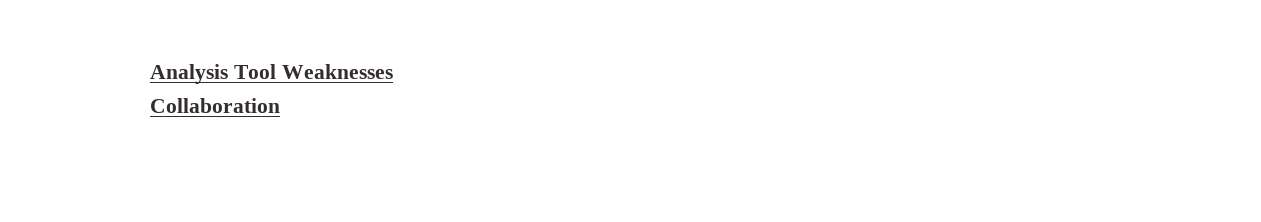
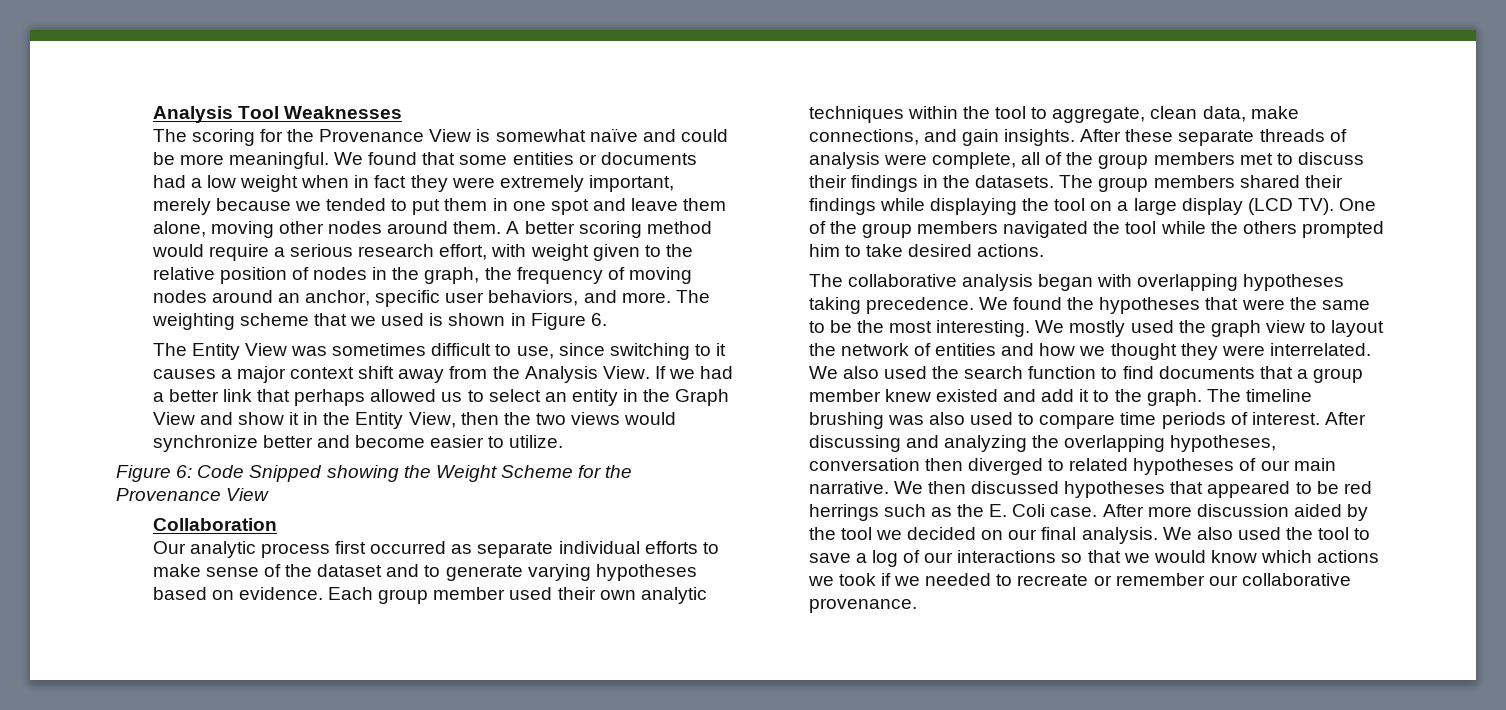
[150,98,281,113] Collaboration -> [152,128,728,146] [152,152,697,169] [152,175,674,192] [152,198,727,215] [152,221,712,238] [151,244,693,261] [152,267,692,284] [152,290,710,307] [151,313,607,330] [152,343,727,360] [152,366,734,383] [152,389,730,406] [152,412,677,429] [152,435,564,452] [116,465,633,482] [116,488,270,501] [152,518,277,531] [152,541,719,558] [152,564,697,581] [152,587,707,604] [808,106,1299,123] [808,129,1347,146] [808,152,1364,169] [808,175,1343,192] [808,198,1377,215] [808,221,1384,238] [808,244,1045,257] [808,274,1345,291] [808,297,1370,314] [808,320,1385,337] [808,343,1371,360] [808,366,1364,383] [808,389,1312,406] [808,412,1366,429] [808,435,1277,452] [808,458,1336,475] [808,481,1372,498] [808,504,1369,521] [808,527,1371,544] [808,550,1380,567] [807,573,1351,586] [808,598,917,613] The scoring for the Provenance View is somewhat naïve and could be more meaningful. We found that some entities or documents had a low weight when in fact they were extremely important, merely because we tended to put them in one spot and leave them alone, moving other nodes around them. A better scoring method would require a serious research effort, with weight given to the relative position of nodes in the graph, the frequency of moving nodes around an anchor, specific user behaviors, and more. The weighting scheme that we used is shown in Figure 6. // The Entity View was sometimes difficult to use, since switching to it causes a major context shift away from the Analysis View. If we had a better link that perhaps allowed us to select an entity in the Graph View and show it in the Entity View, then the two views would synchronize better and become easier to utilize. // Figure 6: Code Snipped showing the Weight Scheme for the Provenance View // Collaboration // Our analytic process first occurred as separate individual efforts to make sense of the dataset and to generate varying hypotheses based on evidence. Each group member used their own analytic techniques within the tool to aggregate, clean data, make connections, and gain insights. After these separate threads of analysis were complete, all of the group members met to discuss their findings in the datasets. The group members shared their findings while displaying the tool on a large display (LCD TV). One of the group members navigated the tool while the others prompted him to take desired actions. // The collaborative analysis began with overlapping hypotheses taking precedence. We found the hypotheses that were the same to be the most interesting. We mostly used the graph view to layout the network of entities and how we thought they were interrelated. We also used the search function to find documents that a group member knew existed and add it to the graph. The timeline brushing was also used to compare time periods of interest. After discussing and analyzing the overlapping hypotheses, conversation then diverged to related hypotheses of our main narrative. We then discussed hypotheses that appeared to be red herrings such as the E. Coli case. After more discussion aided by the tool we decided on our final analysis. We also used the tool to save a log of our interactions so that we would know which actions we took if we needed to recreate or remember our collaborative provenance.

